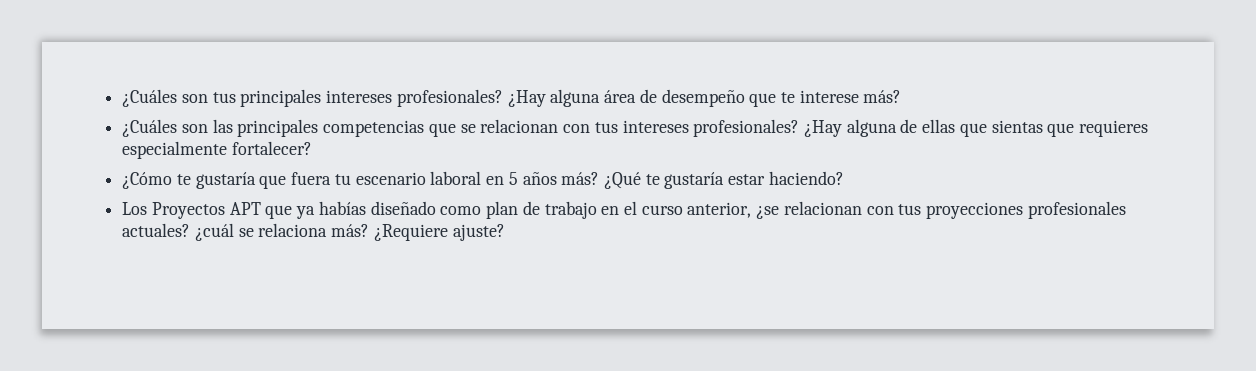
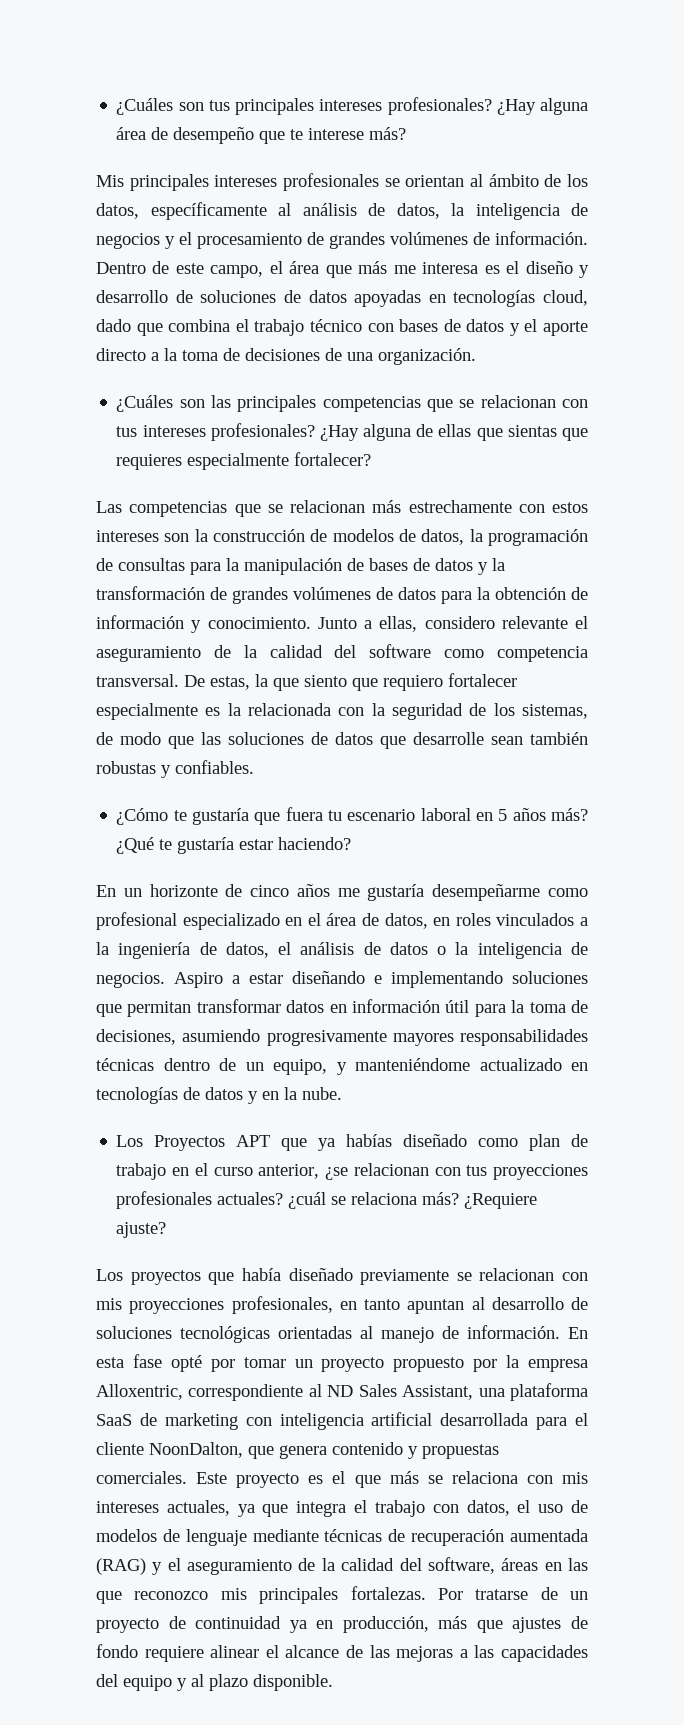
(902, 96) none -> [96,173,589,191] [96,202,588,220] [96,231,588,249] [96,261,589,278] [96,290,588,307] [96,319,588,336] [96,348,476,365] // Mis principales intereses profesionales se orientan al ámbito de los datos, específicamente al análisis de datos, la inteligencia de negocios y el procesamiento de grandes volúmenes de información. Dentro de este campo, el área que más me interesa es el diseño y desarrollo de soluciones de datos apoyadas en tecnologías cloud, dado que combina el trabajo técnico con bases de datos y el aporte directo a la toma de decisiones de una organización.
(312, 148) none -> [96,500,588,517] [96,529,588,546] [96,558,505,575] [96,586,588,604] [96,615,588,633] [96,644,588,662] [96,673,517,691] [96,703,588,720] [96,732,588,749] [96,760,254,778] // Las competencias que se relacionan más estrechamente con estos intereses son la construcción de modelos de datos, la programación de consultas para la manipulación de bases de datos y la transformación de grandes volúmenes de datos para la obtención de información y conocimiento. Junto a ellas, considero relevante el aseguramiento de la calidad del software como competencia transversal. De estas, la que siento que requiero fortalecer especialmente es la relacionada con la seguridad de los sistemas, de modo que las soluciones de datos que desarrolle sean también robustas y confiables.
(844, 178) none -> [96,884,588,901] [96,912,589,930] [96,942,588,959] [96,971,588,988] [96,999,588,1017] [96,1029,588,1046] [96,1058,588,1075] [96,1087,342,1104] // En un horizonte de cinco años me gustaría desempeñarme como profesional especializado en el área de datos, en roles vinculados a la ingeniería de datos, el análisis de datos o la inteligencia de negocios. Aspiro a estar diseñando e implementando soluciones que permitan transformar datos en información útil para la toma de decisiones, asumiendo progresivamente mayores responsabilidades técnicas dentro de un equipo, y manteniéndome actualizado en tecnologías de datos y en la nube.
(505, 232) none -> [96,1268,588,1285] [96,1296,588,1314] [96,1325,588,1343] [96,1354,588,1372] [96,1383,588,1401] [96,1412,588,1430] [96,1442,499,1459] [96,1471,589,1488] [96,1500,588,1517] [96,1529,588,1546] [96,1557,588,1575] [96,1586,588,1604] [96,1616,588,1633] [96,1644,589,1662] [96,1674,333,1691] // Los proyectos que había diseñado previamente se relacionan con mis proyecciones profesionales, en tanto apuntan al desarrollo de soluciones tecnológicas orientadas al manejo de información. En esta fase opté por tomar un proyecto propuesto por la empresa Alloxentric, correspondiente al ND Sales Assistant, una plataforma SaaS de marketing con inteligencia artificial desarrollada para el cliente NoonDalton, que genera contenido y propuestas comerciales. Este proyecto es el que más se relaciona con mis intereses actuales, ya que integra el trabajo con datos, el uso de modelos de lenguaje mediante técnicas de recuperación aumentada (RAG) y el aseguramiento de la calidad del software, áreas en las que reconozco mis principales fortalezas. Por tratarse de un proyecto de continuidad ya en producción, más que ajustes de fondo requiere alinear el alcance de las mejoras a las capacidades del equipo y al plazo disponible.

